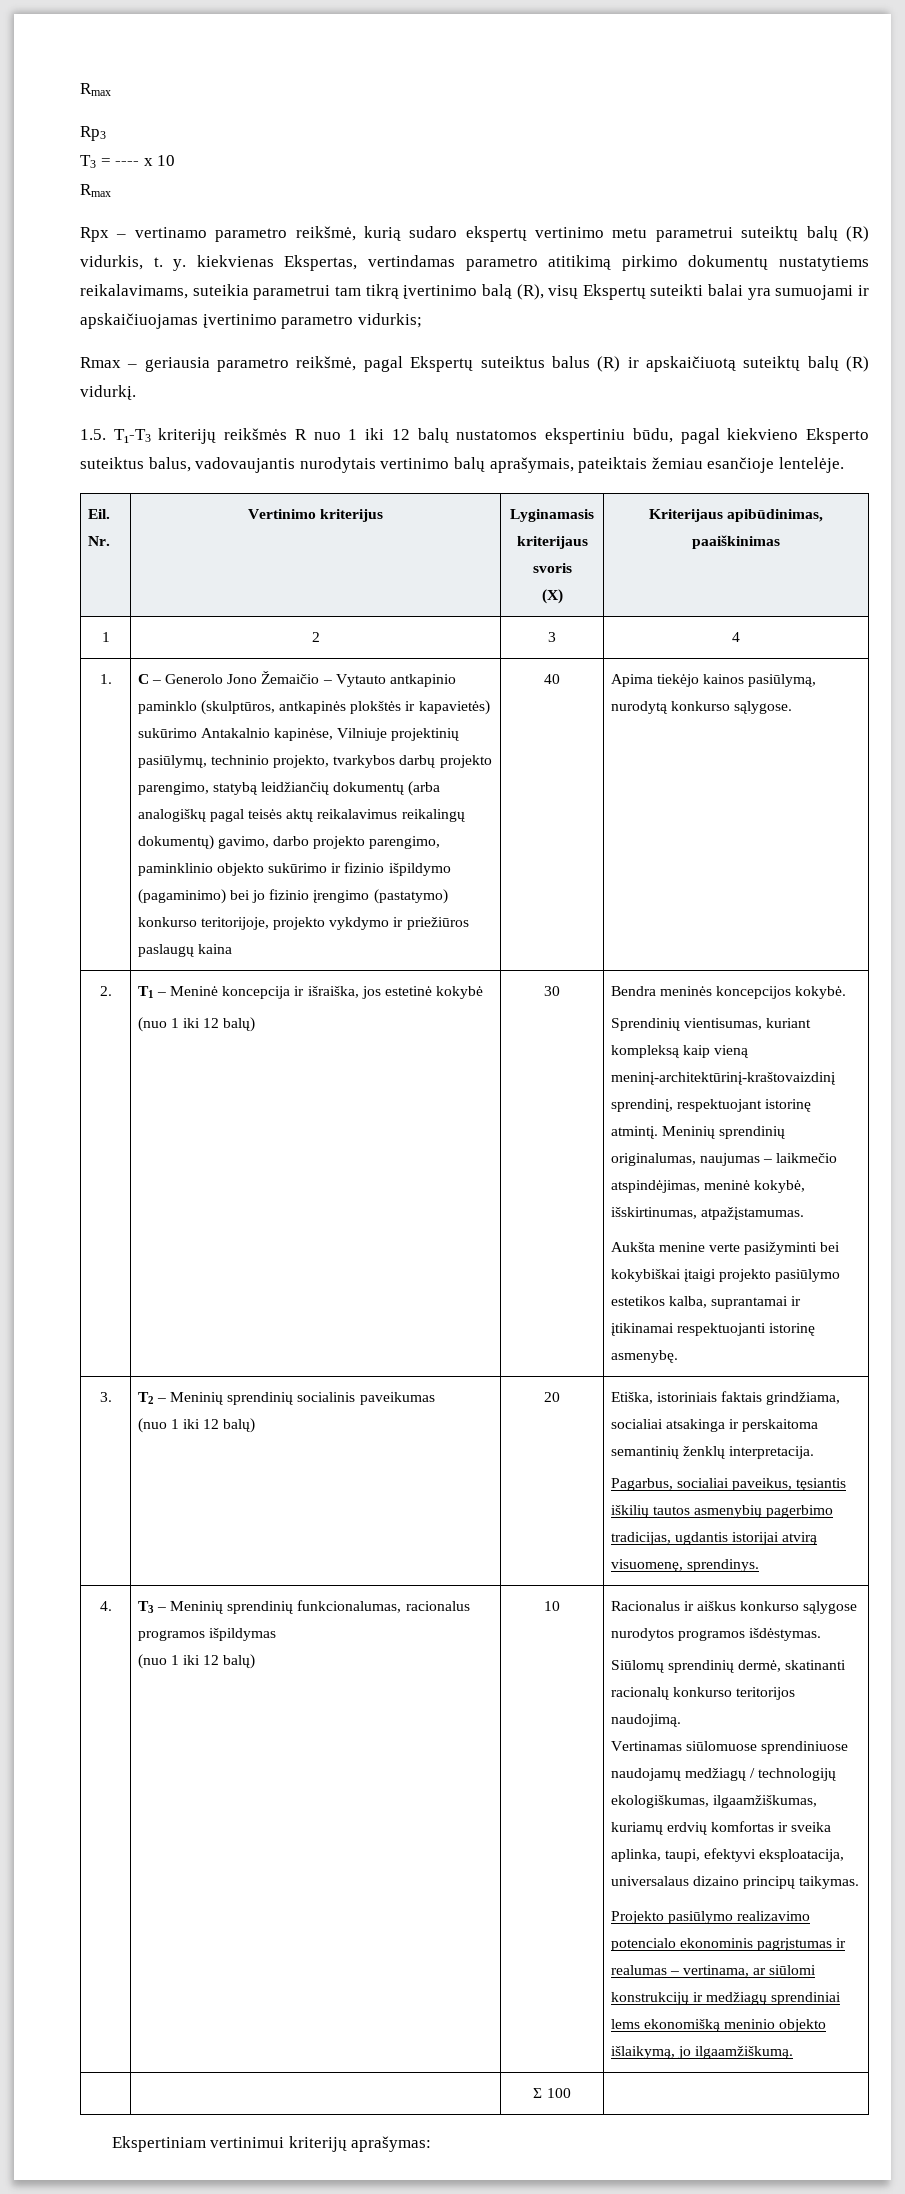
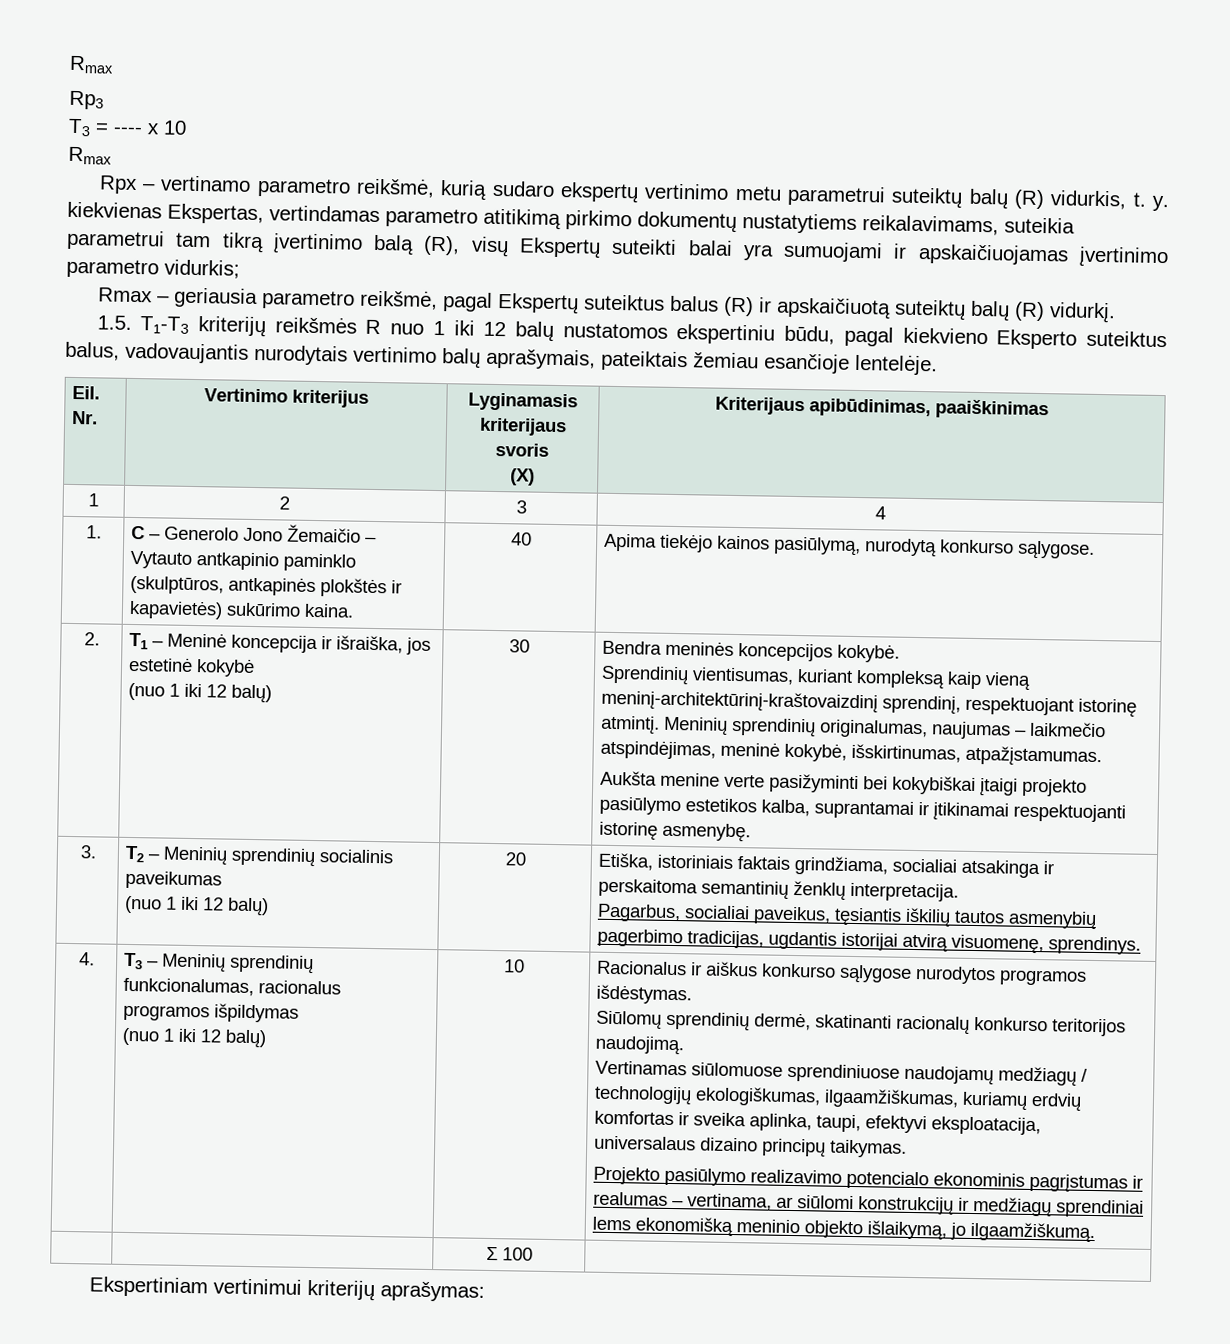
[200,728,460,741] [137,755,492,768] [137,781,441,796] [137,809,465,822] [137,835,441,850] [137,862,451,876] [137,889,448,904] [137,917,469,930] [137,944,232,957] Antakalnio kapinėse, Vilniuje projektinių pasiūlymų, techninio projekto, tvarkybos darbų projekto parengimo, statybą leidžiančių dokumentų (arba analogiškų pagal teisės aktų reikalavimus reikalingų dokumentų) gavimo, darbo projekto parengimo, paminklinio objekto sukūrimo ir fizinio išpildymo (pagaminimo) bei jo fizinio įrengimo (pastatymo) konkurso teritorijoje, projekto vykdymo ir priežiūros paslaugų kaina -> [304,603,355,618] kaina.

